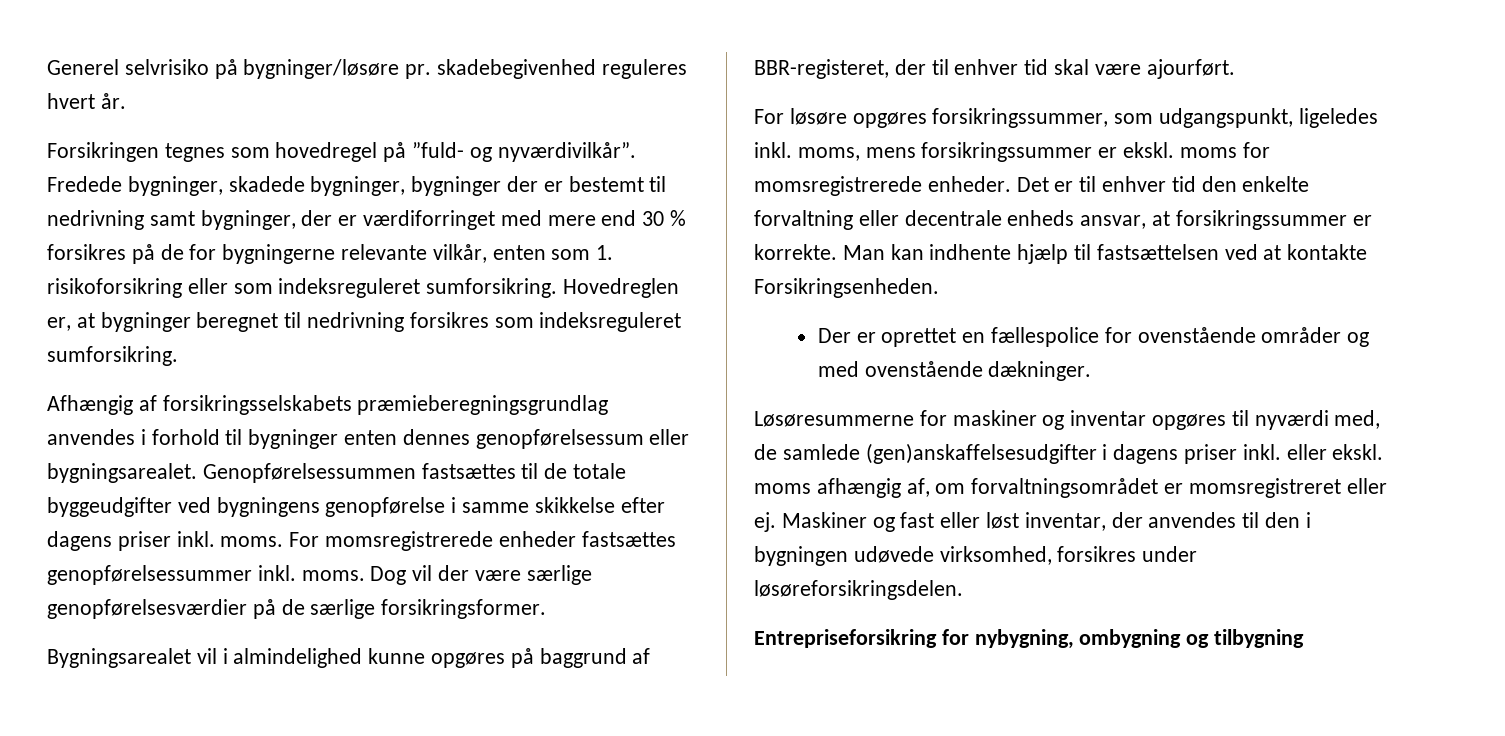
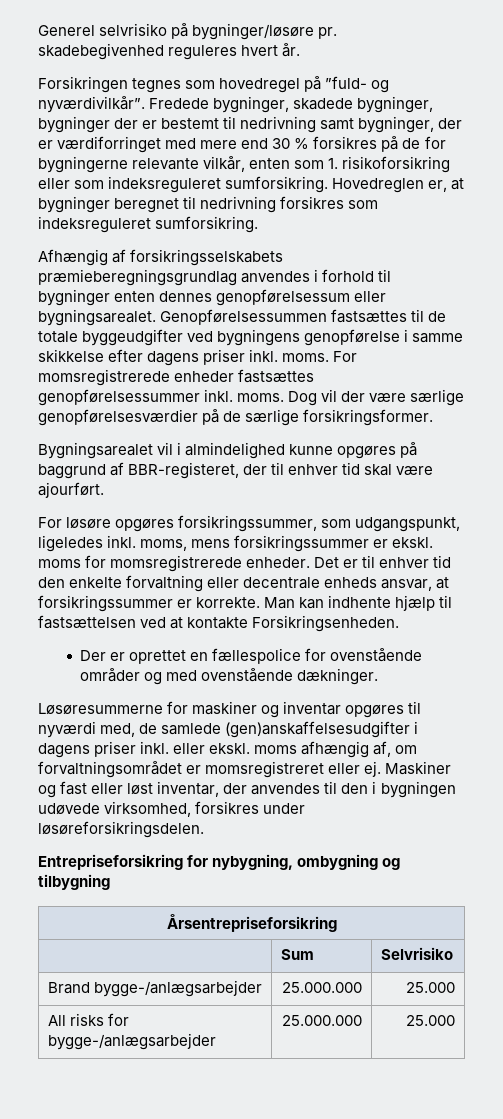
(1305, 638) none -> [166,914,337,932] [280,949,314,960] [380,947,453,960] [47,980,262,997] [282,982,363,993] [406,982,456,993] [47,1013,129,1026] [47,1033,216,1050] [282,1015,363,1026] [406,1015,456,1026] // Årsentrepriseforsikring // | Sum | Selvrisiko // Brand bygge-/anlægsarbejder | 25.000.000 | 25.000 // All risks for bygge-/anlægsarbejder | 25.000.000 | 25.000

